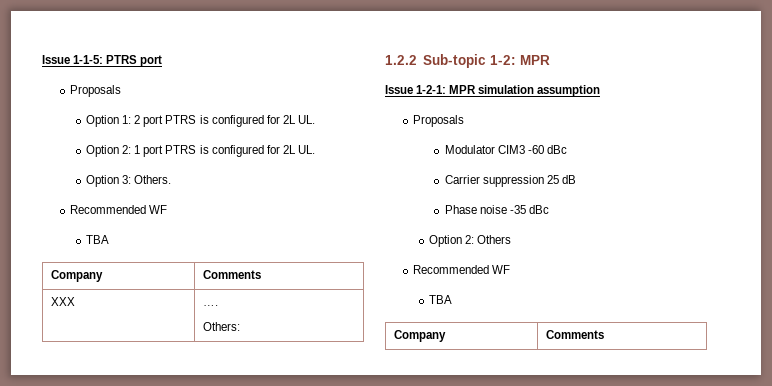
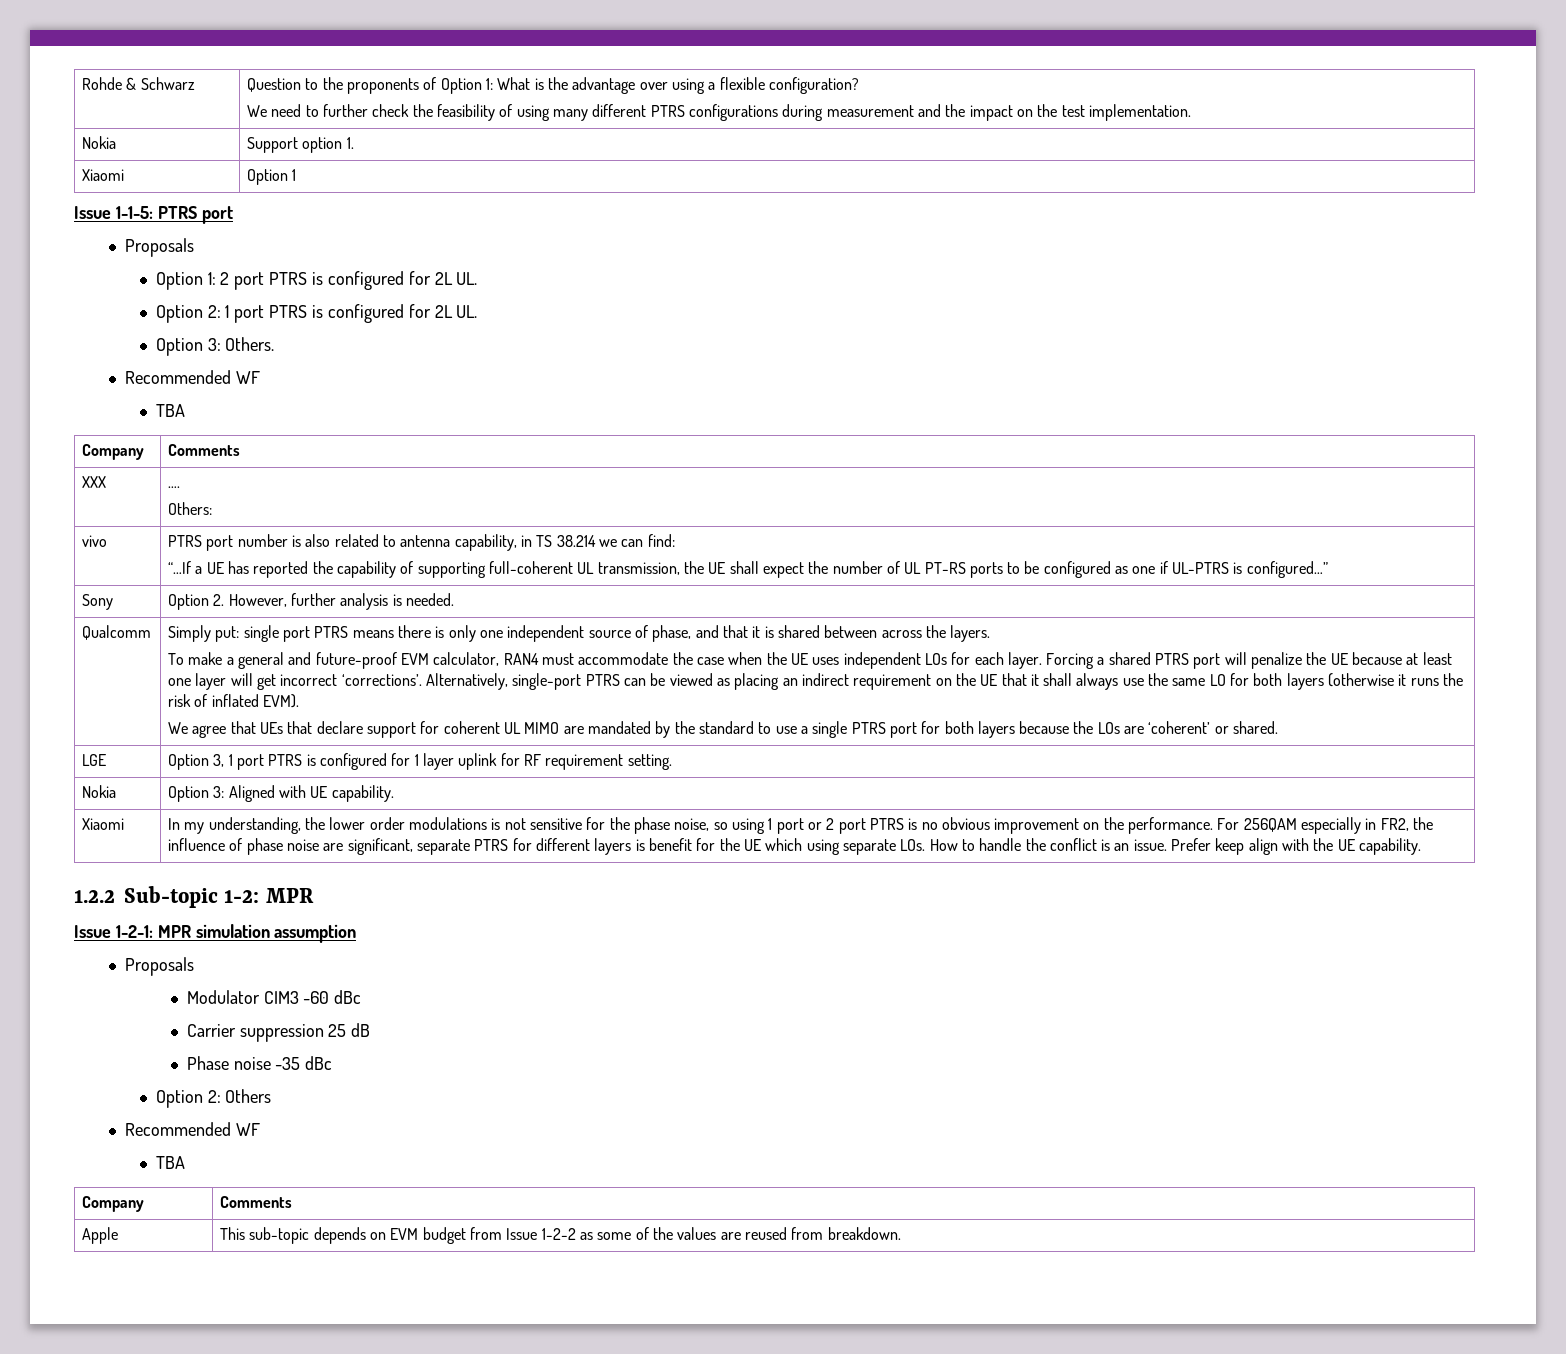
(42, 59) none -> [82,77,195,90] [247,77,859,94] [247,104,1191,121] [82,136,117,149] [247,137,354,153] [82,169,125,181] [247,169,297,185] Rohde & Schwarz | Question to the proponents of Option 1: What is the advantage over using a flexible configuration? // We need to further check the feasibility of using many different PTRS configurations during measurement and the impact on the test implementation. // Nokia | Support option 1. // Xiaomi | Option 1 //
(241, 326) none -> [82,535,108,547] [168,534,675,551] [168,561,1328,578] [82,594,114,610] [168,593,455,610] [82,625,152,640] [168,625,991,642] [168,652,1452,669] [168,673,1464,690] [168,694,300,708] [168,721,1279,738] [82,754,107,766] [168,753,672,770] [82,785,117,798] [168,785,394,802] [82,818,125,830] [168,817,1434,834] [168,838,1422,855] // vivo | PTRS port number is also related to antenna capability, in TS 38.214 we can find: // “…If a UE has reported the capability of supporting full-coherent UL transmission, the UE shall expect the number of UL PT-RS ports to be configured as one if UL-PTRS is configured…” // Sony | Option 2. However, further analysis is needed. // Qualcomm | Simply put: single port PTRS means there is only one independent source of phase, and that it is shared between across the layers. // To make a general and future-proof EVM calculator, RAN4 must accommodate the case when the UE uses independent LOs for each layer. Forcing a shared PTRS port will penalize the UE because at least one layer will get incorrect ‘corrections’. Alternatively, single-port PTRS can be viewed as placing an indirect requirement on the UE that it shall always use the same LO for both layers (otherwise it runs the risk of inflated EVM). // We agree that UEs that declare support for coherent UL MIMO are mandated by the standard to use a single PTRS port for both layers because the LOs are ‘coherent’ or shared. // LGE | Option 3, 1 port PTRS is configured for 1 layer uplink for RF requirement setting. // Nokia | Option 3: Aligned with UE capability. // Xiaomi | In my understanding, the lower order modulations is not sensitive for the phase noise, so using 1 port or 2 port PTRS is no obvious improvement on the performance. For 256QAM especially in FR2, the influence of phase noise are significant, separate PTRS for different layers is benefit for the UE which using separate LOs. How to handle the conflict is an issue. Prefer keep align with the UE capability.
(605, 334) none -> [82,1227,119,1244] [220,1227,901,1244] // Apple | This sub-topic depends on EVM budget from Issue 1-2-2 as some of the values are reused from breakdown.

